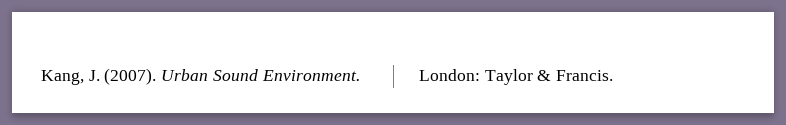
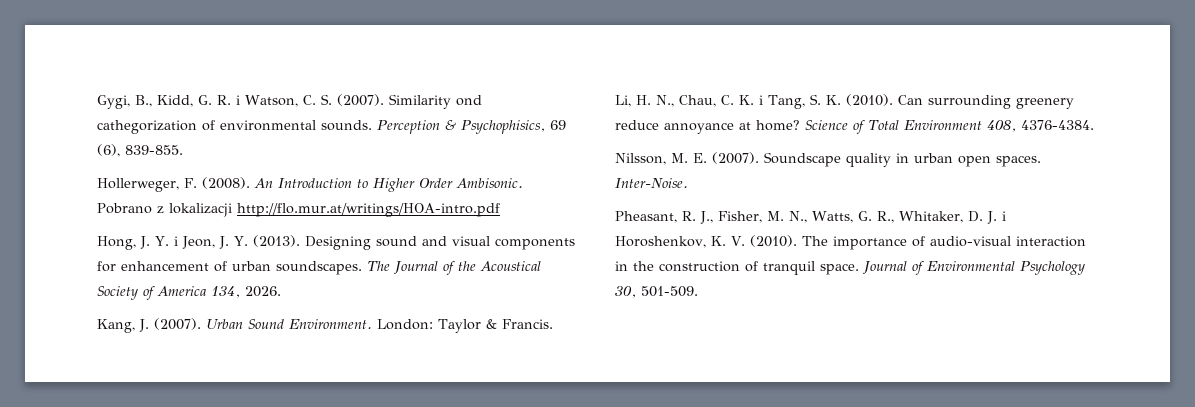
(41, 77) none -> [97,94,482,109] [97,120,566,134] [97,144,183,157] [97,177,523,192] [97,203,500,217] [97,235,575,250] [97,261,541,275] [97,286,281,300] Gygi, B., Kidd, G. R. i Watson, C. S. (2007). Similarity ond cathegorization of environmental sounds. Perception & Psychophisics, 69 (6), 839-855. // Hollerweger, F. (2008). An Introduction to Higher Order Ambisonic. Pobrano z lokalizacji http://flo.mur.at/writings/HOA-intro.pdf // Hong, J. Y. i Jeon, J. Y. (2013). Designing sound and visual components for enhancement of urban soundscapes. The Journal of the Acoustical Society of America 134, 2026. //
(614, 75) none -> [615,94,1074,109] [615,120,1094,134] [615,152,1041,167] [615,178,688,188] [615,211,1006,224] [615,235,1086,250] [615,261,1085,275] [615,286,698,298] // Li, H. N., Chau, C. K. i Tang, S. K. (2010). Can surrounding greenery reduce annoyance at home? Science of Total Environment 408, 4376-4384. // Nilsson, M. E. (2007). Soundscape quality in urban open spaces. Inter-Noise. // Pheasant, R. J., Fisher, M. N., Watts, G. R., Whitaker, D. J. i Horoshenkov, K. V. (2010). The importance of audio-visual interaction in the construction of tranquil space. Journal of Environmental Psychology 30, 501-509.

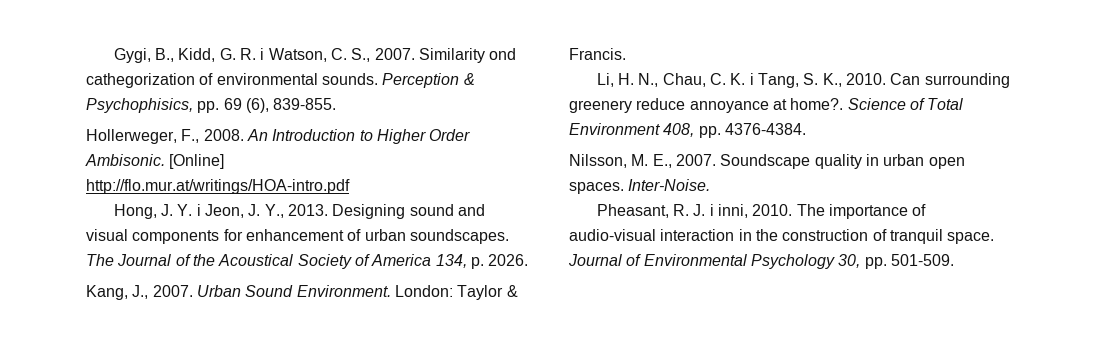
[320,94,384,106] S. (2007). -> [351,48,415,62] S., 2007.
(545, 127) none -> [197,101,220,113] pp.
[184,177,250,189] F. (2008). -> [181,129,244,143] F., 2008.
[97,203,232,217] Pobrano z lokalizacji -> [169,154,225,169] [Online] //
[233,235,300,247] Y. (2013). -> [264,204,328,218] Y., 2013.
(240, 292) none -> [470,257,484,269] p.
[139,318,201,332] J. (2007). -> [132,285,193,299] J., 2007.
[825,94,893,106] K. (2010). -> [822,73,886,87] K., 2010.
[756,120,800,131] home? -> [790,98,844,110] home?.
(1016, 126) none -> [698,126,721,138] pp.
[693,152,759,164] E. (2007). -> [652,154,716,168] E., 2007.
[700,211,1006,224] [615,235,797,248] J., Fisher, M. N., Watts, G. R., Whitaker, D. J. i Horoshenkov, K. V. (2010). -> [693,204,793,218] J. i inni, 2010.
(636, 292) none -> [864,257,887,269] pp.

